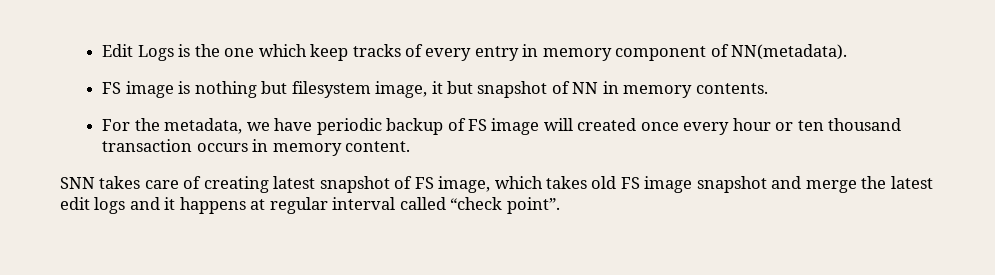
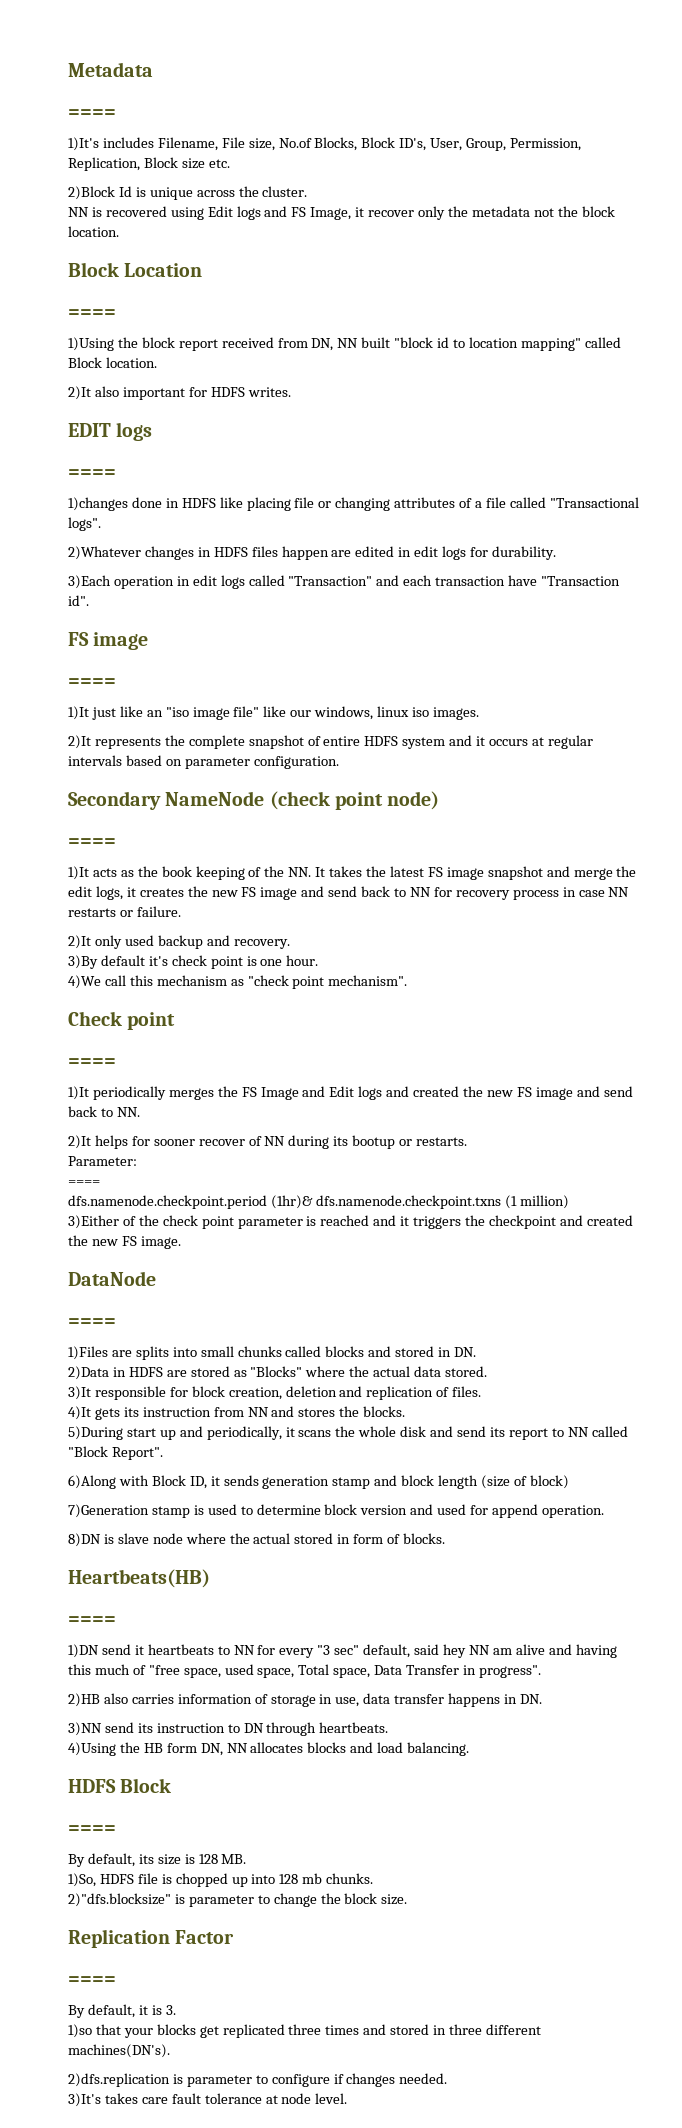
[102,44,848,61] [102,81,768,98] [102,118,902,135] [102,139,411,156] [60,176,617,193] Edit Logs is the one which keep tracks of every entry in memory component of NN(metadata). // FS image is nothing but filesystem image, it but snapshot of NN in memory contents. // For the metadata, we have periodic backup of FS image will created once every hour or ten thousand transaction occurs in memory content. // SNN takes care of creating latest snapshot of FS image, which takes old -> [68,62,153,77] [68,109,116,118] [68,137,582,151] [68,157,230,171] [68,186,308,200] [68,206,615,220] [68,226,119,237] [68,262,203,277] [68,309,116,318] [68,337,621,351] [68,357,157,368] [68,386,291,400] [68,422,153,441] [68,469,116,478] [68,497,639,511] [68,517,101,531] [68,546,556,560] [68,575,621,589] [68,595,89,606] [68,632,149,650] [68,678,116,687] [68,706,479,720] [68,735,593,749] [68,755,339,769] [68,791,440,810] [68,838,116,847] [68,866,424,880] Metadata // ==== // 1)It's includes Filename, File size, No.of Blocks, Block ID's, User, Group, Permission, Replication, Block size etc. // 2)Block Id is unique across the cluster. // NN is recovered using Edit logs and FS Image, it recover only the metadata not the block location. // Block Location // ==== // 1)Using the block report received from DN, NN built "block id to location mapping" called Block location. // 2)It also important for HDFS writes. // EDIT logs // ==== // 1)changes done in HDFS like placing file or changing attributes of a file called "Transactional logs". // 2)Whatever changes in HDFS files happen are edited in edit logs for durability. // 3)Each operation in edit logs called "Transaction" and each transaction have "Transaction id". // FS image // ==== // 1)It just like an "iso image file" like our windows, linux iso images. // 2)It represents the complete snapshot of entire HDFS system and it occurs at regular intervals based on parameter configuration. // Secondary NameNode (check point node) // ==== // 1)It acts as the book keeping of the NN. It takes the latest
[890,176,933,189] [60,197,560,214] latest edit logs and it happens at regular interval called “check point”. -> [68,886,630,900] [68,906,181,917] [68,935,290,949] [68,955,319,969] [68,975,408,989] [68,1011,176,1030] [68,1058,116,1067] [68,1086,633,1100] [68,1106,140,1117] [68,1135,468,1149] [68,1156,137,1166] [68,1180,100,1186] [68,1195,569,1209] [68,1215,633,1229] [68,1235,181,1249] [68,1271,156,1286] [68,1318,116,1327] [68,1346,477,1360] [68,1366,488,1380] [68,1386,482,1400] [68,1406,406,1420] [68,1426,628,1440] [68,1446,163,1460] [68,1475,569,1489] [68,1504,604,1518] [68,1533,446,1547] [68,1569,210,1588] [68,1616,116,1625] [68,1644,617,1658] [68,1664,541,1678] [68,1693,542,1707] [68,1722,389,1736] [68,1742,470,1756] [68,1778,172,1793] [68,1825,116,1834] [68,1853,247,1867] [68,1873,374,1887] [68,1893,408,1907] [68,1929,235,1948] [68,1976,116,1985] [68,2004,176,2018] [68,2024,541,2038] [68,2044,170,2058] [68,2073,448,2087] [68,2093,348,2107] edit logs, it creates the new FS image and send back to NN for recovery process in case NN restarts or failure. // 2)It only used backup and recovery. // 3)By default it's check point is one hour. // 4)We call this mechanism as "check point mechanism". // Check point // ==== // 1)It periodically merges the FS Image and Edit logs and created the new FS image and send back to NN. // 2)It helps for sooner recover of NN during its bootup or restarts. // Parameter: // ==== // dfs.namenode.checkpoint.period (1hr)& dfs.namenode.checkpoint.txns (1 million) // 3)Either of the check point parameter is reached and it triggers the checkpoint and created the new FS image. // DataNode // ==== // 1)Files are splits into small chunks called blocks and stored in DN. // 2)Data in HDFS are stored as "Blocks" where the actual data stored. // 3)It responsible for block creation, deletion and replication of files. // 4)It gets its instruction from NN and stores the blocks. // 5)During start up and periodically, it scans the whole disk and send its report to NN called "Block Report". // 6)Along with Block ID, it sends generation stamp and block length (size of block) // 7)Generation stamp is used to determine block version and used for append operation. // 8)DN is slave node where the actual stored in form of blocks. // Heartbeats(HB) // ==== // 1)DN send it heartbeats to NN for every "3 sec" default, said hey NN am alive and having this much of "free space, used space, Total space, Data Transfer in progress". // 2)HB also carries information of storage in use, data transfer happens in DN. // 3)NN send its instruction to DN through heartbeats. // 4)Using the HB form DN, NN allocates blocks and load balancing. // HDFS Block // ==== // By default, its size is 128 MB. // 1)So, HDFS file is chopped up into 128 mb chunks. // 2)"dfs.blocksize" is parameter to change the block size. // Replication Factor // ==== // By default, it is 3. // 1)so that your blocks get replicated three times and stored in three different machines(DN's). // 2)dfs.replication is parameter to configure if changes needed. // 3)It's takes care fault tolerance at node level.

